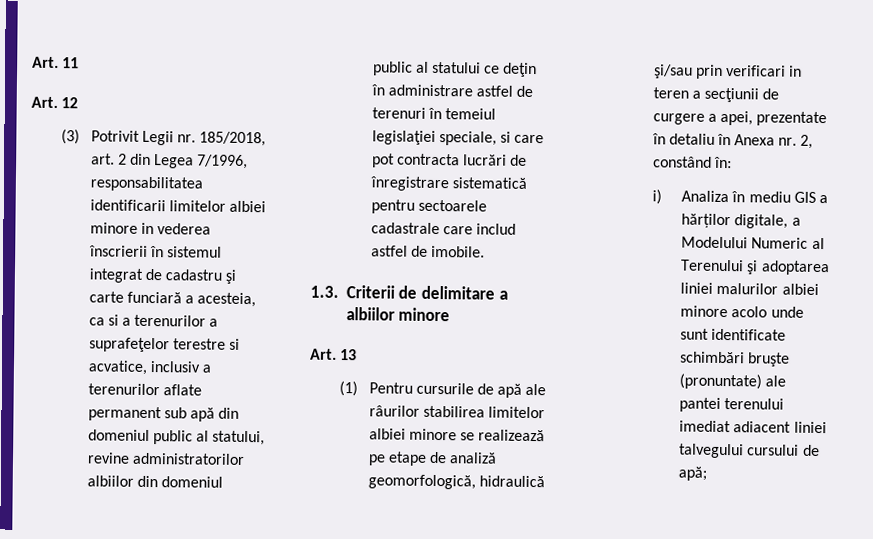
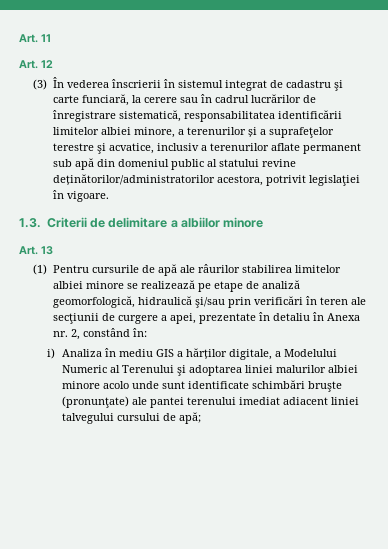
[90,130,267,147] [90,153,249,170] [89,176,203,192] [89,199,266,213] [89,222,154,235] Potrivit Legii nr. 185/2018, art. 2 din Legea 7/1996, responsabilitatea identificarii limitelor albiei minore in -> [52,77,64,88] În
[126,291,257,308] [88,314,207,327] funciară a acesteia, ca si a terenurilor -> [81,94,316,106] [52,110,342,122] [52,127,257,138] funciară, la cerere sau în cadrul lucrărilor de înregistrare sistematică, responsabilitatea identificării limitelor albiei minore, a terenurilor și
[228,338,240,350] si -> [96,143,106,154] şi
[212,430,266,446] [86,452,245,465] [86,475,223,488] [372,61,538,78] [370,84,534,98] [371,107,496,120] [371,130,545,146] [371,153,528,168] [369,176,527,192] [370,199,487,214] [370,222,516,235] [370,245,485,258] statului, revine administratorilor albiilor din domeniul public al statului ce deţin în administrare astfel de terenuri în temeiul legislaţiei speciale, si care pot contracta lucrări de înregistrare sistematică pentru sectoarele cadastrale care includ astfel de imobile. -> [218,159,296,167] [52,174,360,186] [52,190,109,202] statului revine deținătorilor/administratorilor acestora, potrivit legislaţiei în vigoare.
[725,65,803,77] [652,87,701,99] verificari in teren a -> [253,296,366,305] verificări în teren ale
[679,373,763,390] (pronuntate) -> [61,396,129,408] (pronunţate)

